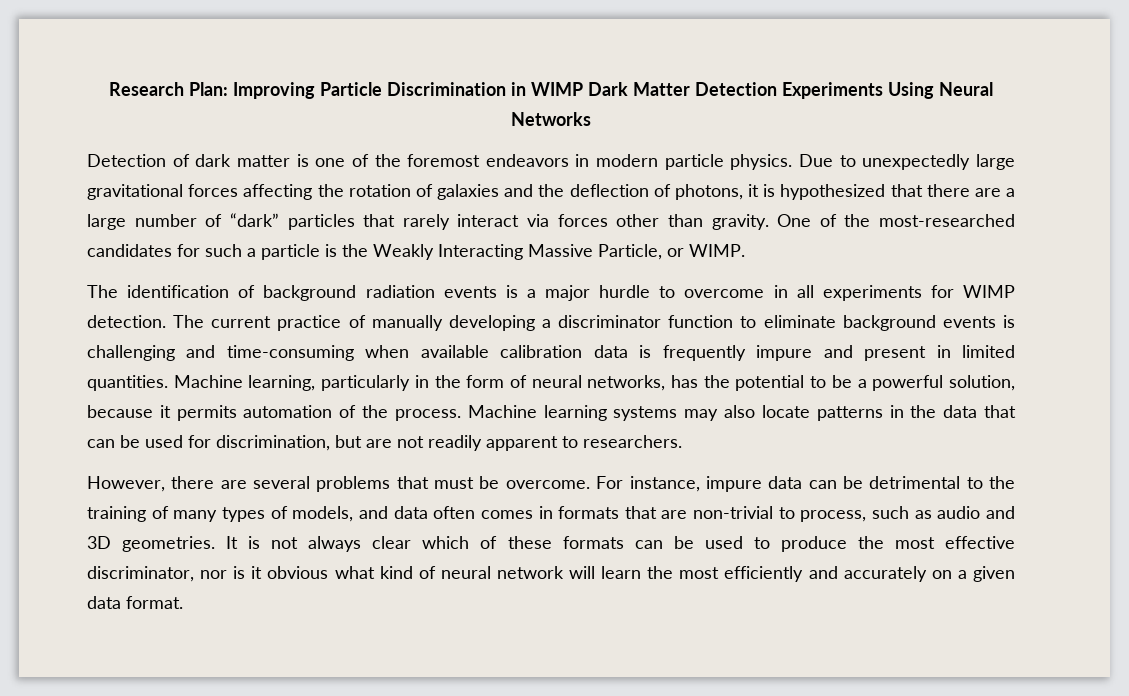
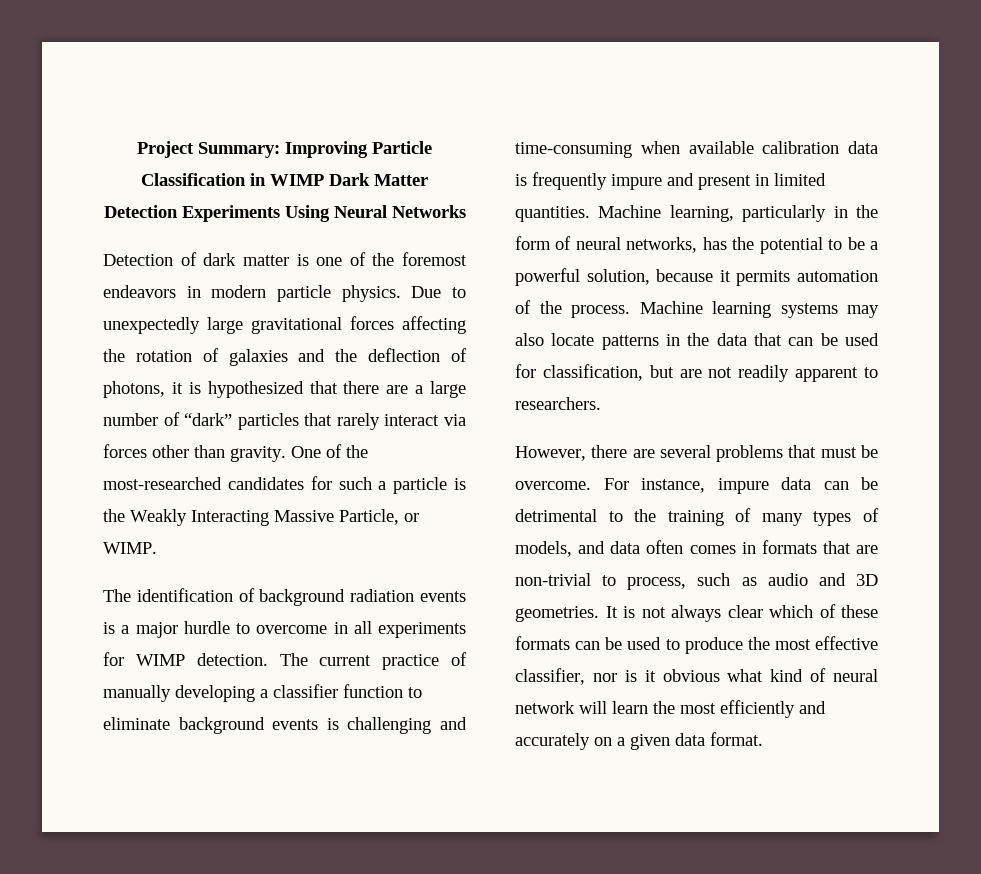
[109,82,228,96] Research Plan: -> [137,141,280,158] Project Summary:
[387,82,506,96] Discrimination -> [141,173,246,186] Classification
[558,315,662,328] discriminator -> [273,684,338,698] classifier
[216,435,330,451] discrimination, -> [542,364,643,381] classification,
[87,566,194,582] discriminator, -> [515,668,585,685] classifier,

